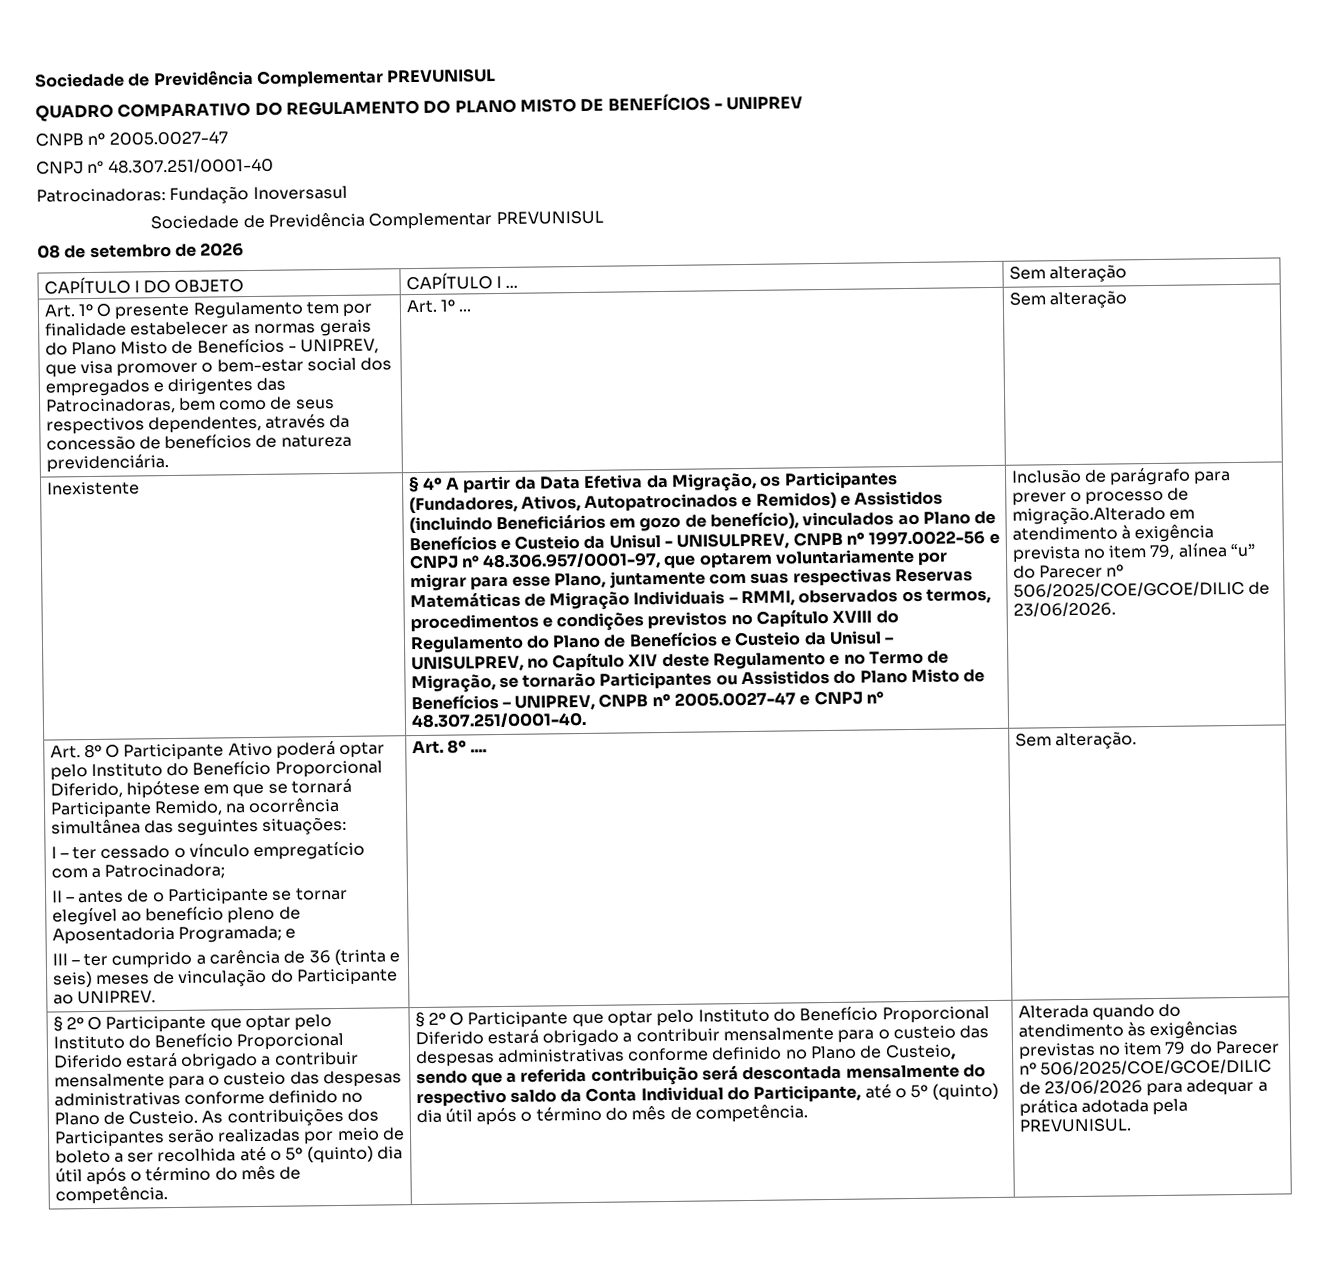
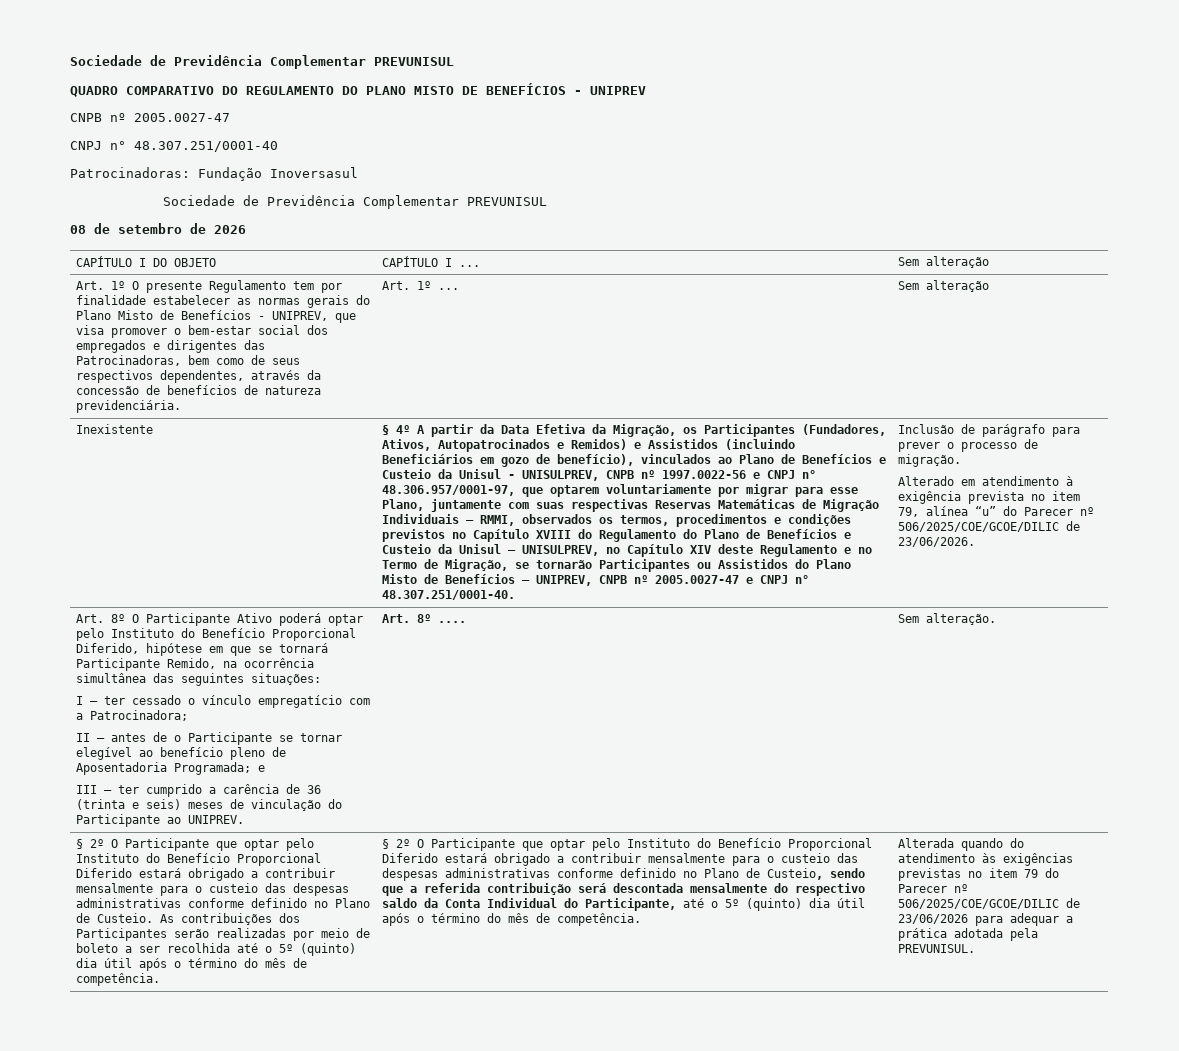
[1011,505,1166,525] migração.Alterado -> [898,454,962,467] [898,476,955,486] migração. // Alterado

